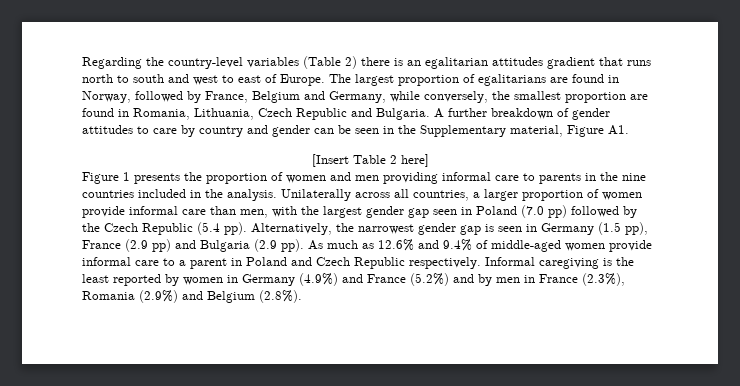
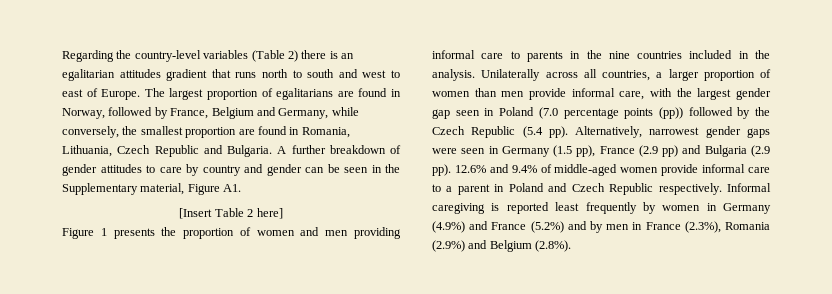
[82,206,268,218] provide informal care than men, -> [474,88,645,100] than men provide informal care,
[548,205,567,218] pp) -> [563,107,683,119] percentage points (pp))
[336,223,354,232] the -> (643, 132) none
[460,224,494,235] gap is -> [747,128,770,138] [432,148,457,154] gaps were
[308,240,374,250] As much as -> (451, 170) none
[616,257,634,266] [82,274,161,286] the least reported -> [506,202,637,214] reported least frequently

